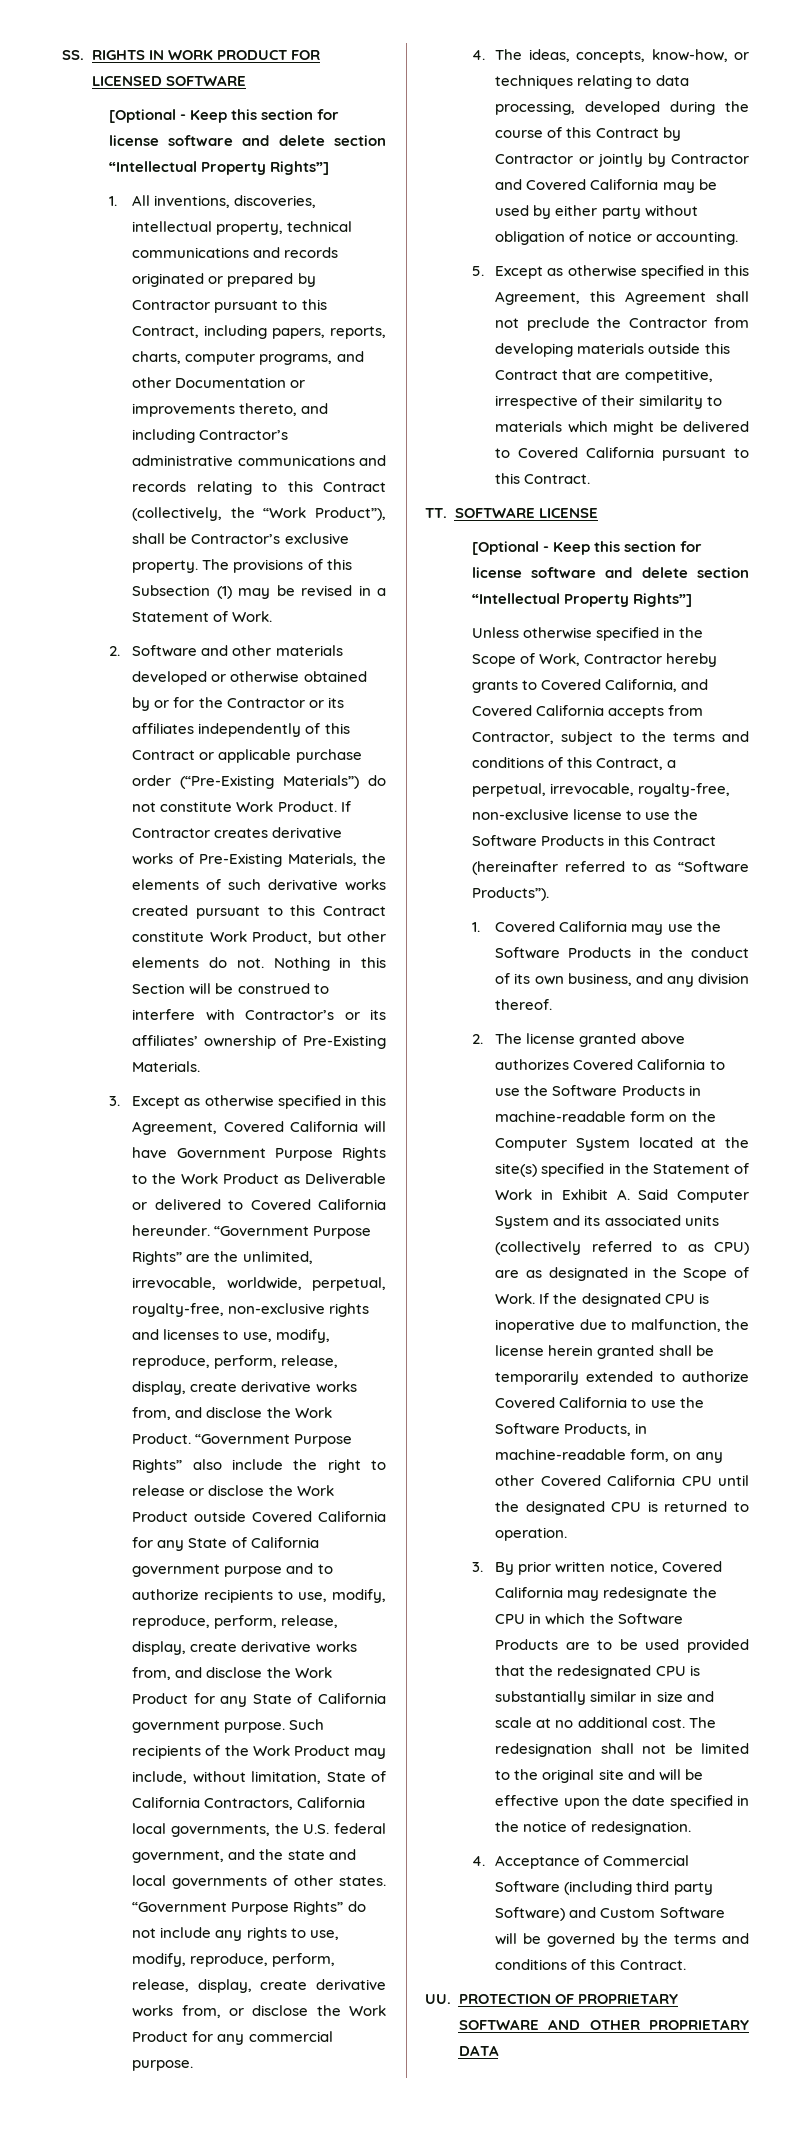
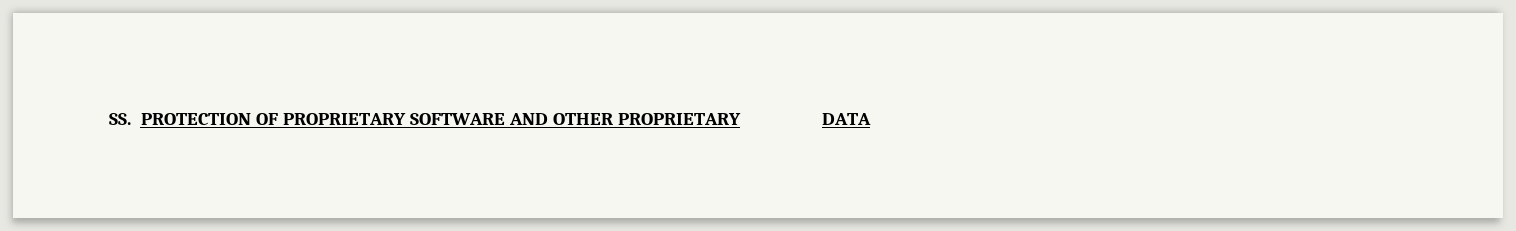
[91,50,320,60] [91,75,246,86] [108,109,340,123] [108,135,387,146] [108,161,330,175] [108,195,317,208] [132,221,353,235] [132,247,339,258] [132,273,316,287] [132,299,327,313] [132,325,386,339] [132,351,364,365] [132,377,306,388] [132,403,329,417] [132,429,289,443] [132,455,386,466] [132,481,386,495] [132,507,386,521] [132,533,349,544] [132,559,352,573] [132,585,386,599] [132,611,273,622] [108,645,343,657] [132,671,367,685] [132,697,344,711] [132,723,350,737] [132,749,362,763] [132,775,386,789] [132,801,351,812] [132,827,343,838] [132,853,386,867] [132,879,387,891] [132,905,386,919] [132,931,387,944] [132,957,386,971] [132,983,329,995] [132,1009,387,1021] [132,1035,386,1049] [132,1061,201,1072] [108,1095,386,1109] [132,1121,386,1135] [132,1147,386,1161] [132,1173,386,1184] [132,1199,386,1210] [132,1225,372,1239] [132,1251,313,1265] [132,1277,386,1291] [132,1303,370,1317] [132,1329,330,1343] [132,1355,339,1369] [132,1381,357,1395] [132,1407,332,1420] [132,1433,353,1447] [132,1459,386,1473] [132,1485,334,1496] [132,1511,386,1522] [132,1537,319,1551] [132,1563,333,1577] [132,1589,387,1603] [132,1615,339,1629] [132,1641,357,1655] [132,1667,332,1680] [132,1693,386,1707] [132,1719,325,1733] [132,1745,386,1759] [132,1771,386,1784] [132,1797,366,1810] [132,1823,386,1837] [132,1849,356,1863] [132,1875,386,1889] [132,1901,366,1915] [132,1927,339,1941] [132,1953,336,1967] [132,1979,386,1993] [132,2005,386,2018] [132,2031,333,2045] [132,2060,194,2071] [471,49,749,63] [495,75,689,89] [495,101,749,115] [495,127,681,141] [495,153,749,167] [495,179,717,193] [495,205,698,219] [495,231,738,245] [471,265,749,279] [495,291,749,305] [495,317,749,331] [495,343,730,357] [495,369,713,383] [495,395,722,409] [495,421,749,435] [495,447,749,461] [495,473,591,484] [425,507,598,518] [471,541,703,555] [471,567,749,578] [471,593,693,607] [471,627,704,641] [471,653,718,667] [471,679,709,693] [471,705,704,719] [471,731,749,745] [471,757,677,770] [471,783,731,797] [471,809,699,820] [471,835,717,847] [471,861,749,875] [471,887,549,901] [471,921,721,935] [495,947,749,959] [495,973,749,987] [495,999,553,1010] [471,1033,685,1047] [495,1059,725,1070] [495,1085,701,1097] [495,1111,716,1122] [495,1137,749,1151] [495,1163,749,1177] [495,1189,749,1203] [495,1215,719,1229] [495,1241,749,1255] [495,1267,749,1281] [495,1293,709,1307] [495,1319,749,1333] [495,1345,714,1359] [495,1371,749,1385] [495,1397,704,1408] [495,1423,648,1436] [495,1449,723,1463] [495,1475,749,1486] [495,1501,749,1515] [495,1527,568,1541] [471,1561,722,1575] [495,1587,717,1601] [495,1613,683,1625] [495,1639,749,1653] [495,1665,700,1679] [495,1691,714,1705] [495,1717,716,1728] [495,1743,749,1757] [495,1769,703,1783] [495,1795,749,1809] [495,1821,691,1835] [471,1855,690,1869] [495,1881,713,1895] [495,1907,725,1921] [495,1933,749,1947] [495,1959,686,1970] [425,1994,451,2004] RIGHTS IN WORK PRODUCT FOR LICENSED SOFTWARE // [Optional - Keep this section for license software and delete section “Intellectual Property Rights”] // 1. All inventions, discoveries, intellectual property, technical communications and records originated or prepared by Contractor pursuant to this Contract, including papers, reports, charts, computer programs, and other Documentation or improvements thereto, and including Contractor’s administrative communications and records relating to this Contract (collectively, the “Work Product”), shall be Contractor’s exclusive property. The provisions of this Subsection (1) may be revised in a Statement of Work. // 2. Software and other materials developed or otherwise obtained by or for the Contractor or its affiliates independently of this Contract or applicable purchase order (“Pre-Existing Materials”) do not constitute Work Product. If Contractor creates derivative works of Pre-Existing Materials, the elements of such derivative works created pursuant to this Contract constitute Work Product, but other elements do not. Nothing in this Section will be construed to interfere with Contractor’s or its affiliates’ ownership of Pre-Existing Materials. // 3. Except as otherwise specified in this Agreement, Covered California will have Government Purpose Rights to the Work Product as Deliverable or delivered to Covered California hereunder. “Government Purpose Rights” are the unlimited, irrevocable, worldwide, perpetual, royalty-free, non-exclusive rights and licenses to use, modify, reproduce, perform, release, display, create derivative works from, and disclose the Work Product. “Government Purpose Rights” also include the right to release or disclose the Work Product outside Covered California for any State of California government purpose and to authorize recipients to use, modify, reproduce, perform, release, display, create derivative works from, and disclose the Work Product for any State of California government purpose. Such recipients of the Work Product may include, without limitation, State of California Contractors, California local governments, the U.S. federal government, and the state and local governments of other states. “Government Purpose Rights” do not include any rights to use, modify, reproduce, perform, release, display, create derivative works from, or disclose the Work Product for any commercial purpose. // 4. The ideas, concepts, know-how, or techniques relating to data processing, developed during the course of this Contract by Contractor or jointly by Contractor and Covered California may be used by either party without obligation of notice or accounting. // 5. Except as otherwise specified in this Agreement, this Agreement shall not preclude the Contractor from developing materials outside this Contract that are competitive, irrespective of their similarity to materials which might be delivered to Covered California pursuant to this Contract. // TT. SOFTWARE LICENSE // [Optional - Keep this section for license software and delete section “Intellectual Property Rights”] // Unless otherwise specified in the Scope of Work, Contractor hereby grants to Covered California, and Covered California accepts from Contractor, subject to the terms and conditions of this Contract, a perpetual, irrevocable, royalty-free, non-exclusive license to use the Software Products in this Contract (hereinafter referred to as “Software Products”). // 1. Covered California may use the Software Products in the conduct of its own business, and any division thereof. // 2. The license granted above authorizes Covered California to use the Software Products in machine-readable form on the Computer System located at the site(s) specified in the Statement of Work in Exhibit A. Said Computer System and its associated units (collectively referred to as CPU) are as designated in the Scope of Work. If the designated CPU is inoperative due to malfunction, the license herein granted shall be temporarily extended to authorize Covered California to use the Software Products, in machine-readable form, on any other Covered California CPU until the designated CPU is returned to operation. // 3. By prior written notice, Covered California may redesignate the CPU in which the Software Products are to be used provided that the redesignated CPU is substantially similar in size and scale at no additional cost. The redesignation shall not be limited to the original site and will be effective upon the date specified in the notice of redesignation. // 4. Acceptance of Commercial Software (including third party Software) and Custom Software will be governed by the terms and conditions of this Contract. // UU. -> (131, 119) none

